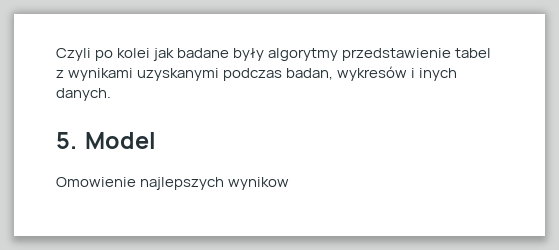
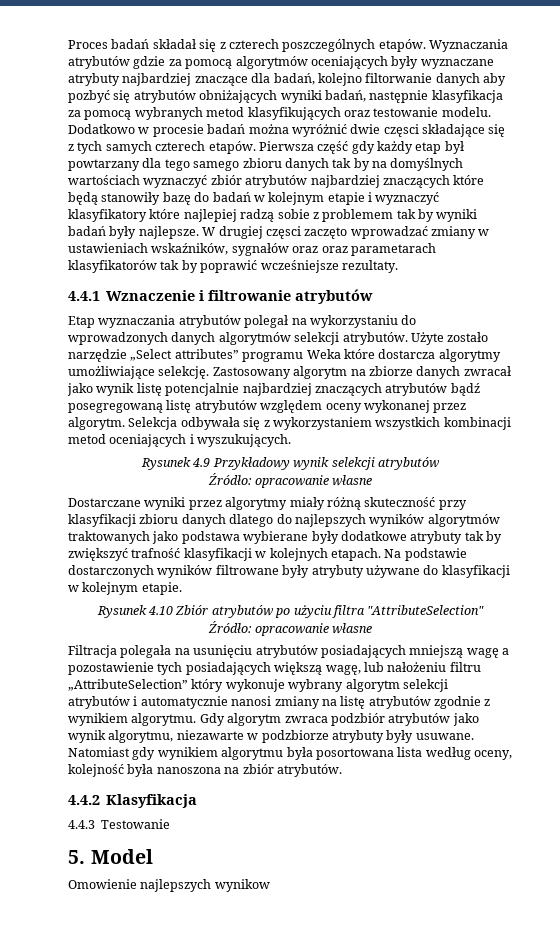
[56,48,492,61] [56,66,458,81] [56,88,111,101] Czyli po kolei jak badane były algorytmy przedstawienie tabel z wynikami uzyskanymi podczas badan, wykresów i inych danych. -> [68,39,508,52] [68,56,494,69] [68,73,506,86] [68,90,503,103] [68,107,491,120] [68,124,506,137] [68,141,464,154] [68,158,464,171] [68,175,485,188] [68,192,440,205] [68,209,478,222] [68,226,490,239] [68,243,436,256] [68,260,398,273] [68,289,374,304] [68,315,417,328] [68,332,489,345] [68,349,501,362] [68,366,511,379] [67,383,480,396] [68,400,467,413] [68,417,511,430] [68,434,292,447] [141,457,439,470] [207,473,373,488] [68,497,467,510] [68,514,500,527] [68,531,502,544] [68,548,467,561] [68,565,510,578] [68,582,182,595] [96,605,485,618] [207,621,373,636] [68,645,509,658] [68,662,481,675] [68,679,448,692] [68,696,491,709] [68,713,479,726] [68,730,474,743] [68,747,512,760] [68,764,342,777] [68,794,198,808] [68,819,171,829] Proces badań składał się z czterech poszczególnych etapów. Wyznaczania atrybutów gdzie za pomocą algorytmów oceniających były wyznaczane atrybuty najbardziej znaczące dla badań, kolejno filtorwanie danych aby pozbyć się atrybutów obniżających wyniki badań, następnie klasyfikacja za pomocą wybranych metod klasyfikujących oraz testowanie modelu. Dodatkowo w procesie badań można wyróżnić dwie częsci składające się z tych samych czterech etapów. Pierwsza część gdy każdy etap był powtarzany dla tego samego zbioru danych tak by na domyślnych wartościach wyznaczyć zbiór atrybutów najbardziej znaczących które będą stanowiły bazę do badań w kolejnym etapie i wyznaczyć klasyfikatory które najlepiej radzą sobie z problemem tak by wyniki badań były najlepsze. W drugiej częsci zaczęto wprowadzać zmiany w ustawieniach wskaźników, sygnałów oraz oraz parametarach klasyfikatorów tak by poprawić wcześniejsze rezultaty. // 4.4.1 Wznaczenie i filtrowanie atrybutów // Etap wyznaczania atrybutów polegał na wykorzystaniu do wprowadzonych danych algorytmów selekcji atrybutów. Użyte zostało narzędzie „Select attributes” programu Weka które dostarcza algorytmy umożliwiające selekcję. Zastosowany algorytm na zbiorze danych zwracał jako wynik listę potencjalnie najbardziej znaczących atrybutów bądź posegregowaną listę atrybutów względem oceny wykonanej przez algorytm. Selekcja odbywała się z wykorzystaniem wszystkich kombinacji metod oceniających i wyszukujących. // Rysunek 4.9 Przykładowy wynik selekcji atrybutów // Źródło: opracowanie własne // Dostarczane wyniki przez algorytmy miały różną skuteczność przy klasyfikacji zbioru danych dlatego do najlepszych wyników algorytmów traktowanych jako podstawa wybierane były dodatkowe atrybuty tak by zwiększyć trafność klasyfikacji w kolejnych etapach. Na podstawie dostarczonych wyników filtrowane były atrybuty używane do klasyfikacji w kolejnym etapie. // Rysunek 4.10 Zbiór atrybutów po użyciu filtra "AttributeSelection" // Źródło: opracowanie własne // Filtracja polegała na usunięciu atrybutów posiadających mniejszą wagę a pozostawienie tych posiadających większą wagę, lub nałożeniu filtru „AttributeSelection” który wykonuje wybrany algorytm selekcji atrybutów i automatycznie nanosi zmiany na listę atrybutów zgodnie z wynikiem algorytmu. Gdy algorytm zwraca podzbiór atrybutów jako wynik algorytmu, niezawarte w podzbiorze atrybuty były usuwane. Natomiast gdy wynikiem algorytmu była posortowana lista według oceny, kolejność była nanoszona na zbiór atrybutów. // 4.4.2 Klasyfikacja // 4.4.3 Testowanie

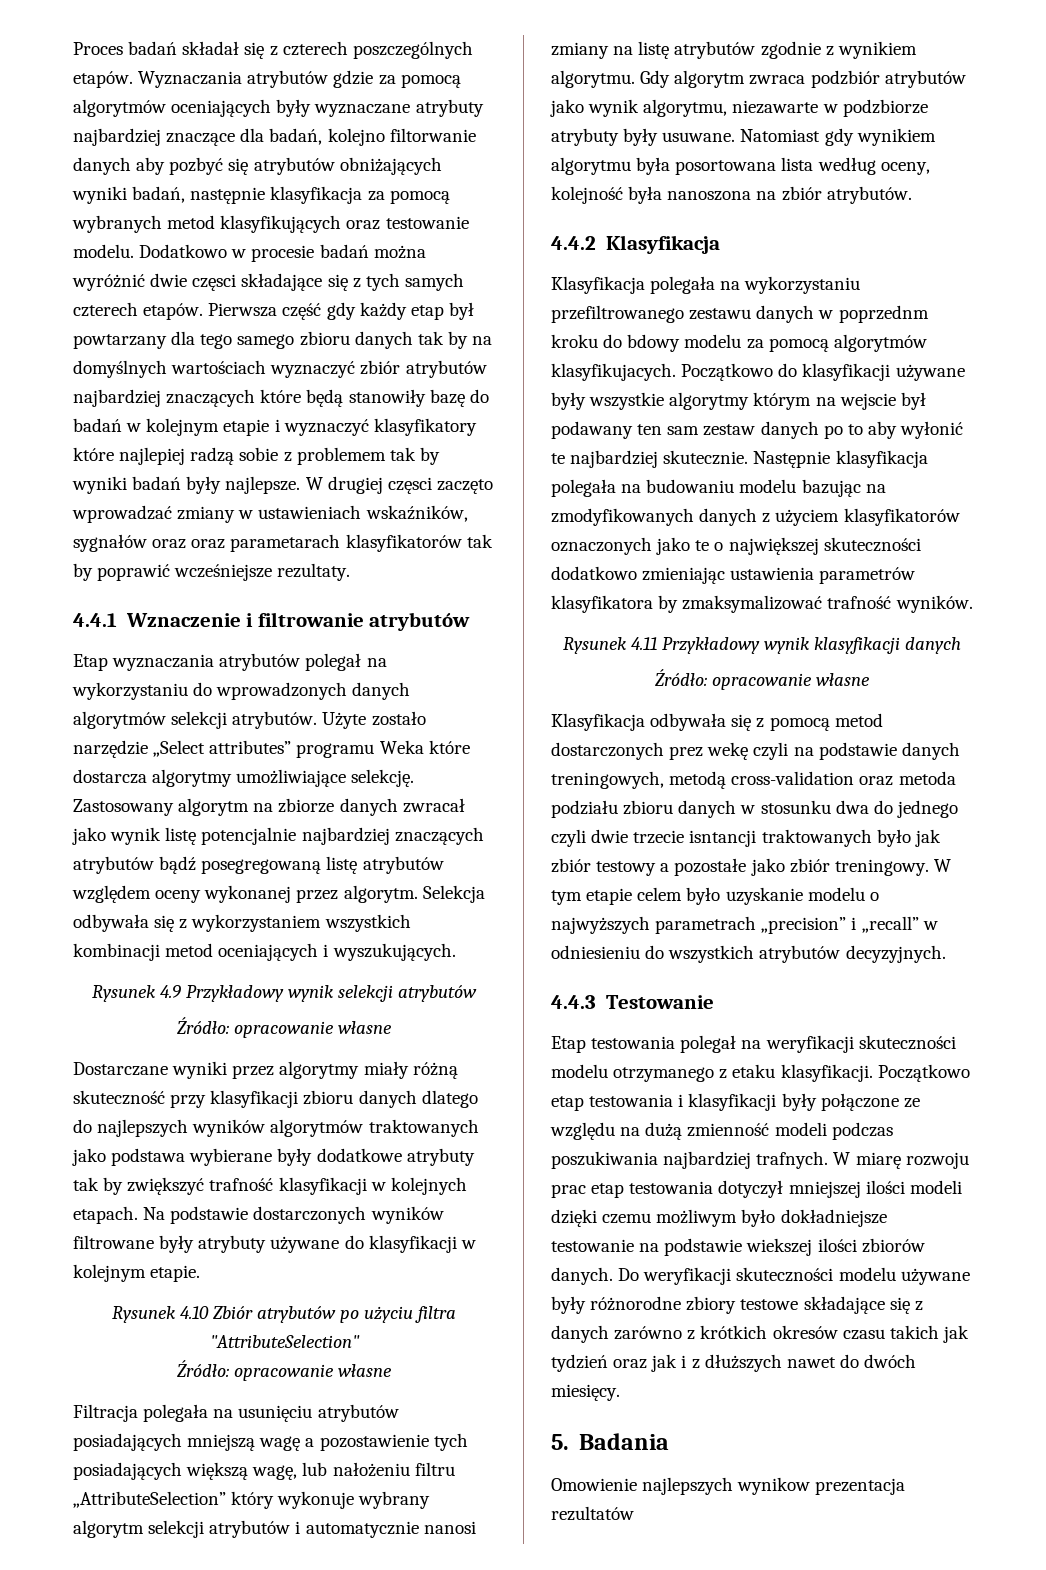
[68,819,171,829] 4.4.3 Testowanie -> [551,276,861,294] [551,305,929,323] [551,334,927,352] [551,363,965,381] [551,392,926,410] [551,421,964,439] [551,450,928,468] [551,479,886,497] [551,508,960,526] [551,537,921,555] [551,566,916,584] [551,595,973,613] [562,637,962,654] [654,669,871,690] [551,713,883,731] [551,742,960,760] [551,771,956,789] [551,800,958,818] [551,829,941,847] [551,858,951,876] [551,887,879,905] [551,916,938,934] [551,945,946,963] [551,995,714,1009] [551,1035,956,1053] [551,1064,970,1082] [551,1093,920,1111] [550,1122,893,1140] [551,1151,969,1169] [551,1180,962,1198] [551,1209,887,1227] [551,1238,925,1256] [551,1267,970,1285] [551,1296,923,1314] [551,1325,969,1343] [551,1354,917,1372] [551,1384,620,1401] Klasyfikacja polegała na wykorzystaniu przefiltrowanego zestawu danych w poprzednm kroku do bdowy modelu za pomocą algorytmów klasyfikujacych. Początkowo do klasyfikacji używane były wszystkie algorytmy którym na wejscie był podawany ten sam zestaw danych po to aby wyłonić te najbardziej skutecznie. Następnie klasyfikacja polegała na budowaniu modelu bazując na zmodyfikowanych danych z użyciem klasyfikatorów oznaczonych jako te o największej skuteczności dodatkowo zmieniając ustawienia parametrów klasyfikatora by zmaksymalizować trafność wyników. // Rysunek 4.11 Przykładowy wynik klasyfikacji danych // Źródło: opracowanie własne // Klasyfikacja odbywała się z pomocą metod dostarczonych prez wekę czyli na podstawie danych treningowych, metodą cross-validation oraz metoda podziału zbioru danych w stosunku dwa do jednego czyli dwie trzecie isntancji traktowanych było jak zbiór testowy a pozostałe jako zbiór treningowy. W tym etapie celem było uzyskanie modelu o najwyższych parametrach „precision” i „recall” w odniesieniu do wszystkich atrybutów decyzyjnych. // 4.4.3 Testowanie // Etap testowania polegał na weryfikacji skuteczności modelu otrzymanego z etaku klasyfikacji. Początkowo etap testowania i klasyfikacji były połączone ze względu na dużą zmienność modeli podczas poszukiwania najbardziej trafnych. W miarę rozwoju prac etap testowania dotyczył mniejszej ilości modeli dzięki czemu możliwym było dokładniejsze testowanie na podstawie wiekszej ilości zbiorów danych. Do weryfikacji skuteczności modelu używane były różnorodne zbiory testowe składające się z danych zarówno z krótkich okresów czasu takich jak tydzień oraz jak i z dłuższych nawet do dwóch miesięcy.
[91,849,154,864] Model -> [578,1433,669,1450] Badania
(270, 885) none -> [815,1478,906,1495] [551,1506,634,1521] prezentacja rezultatów

